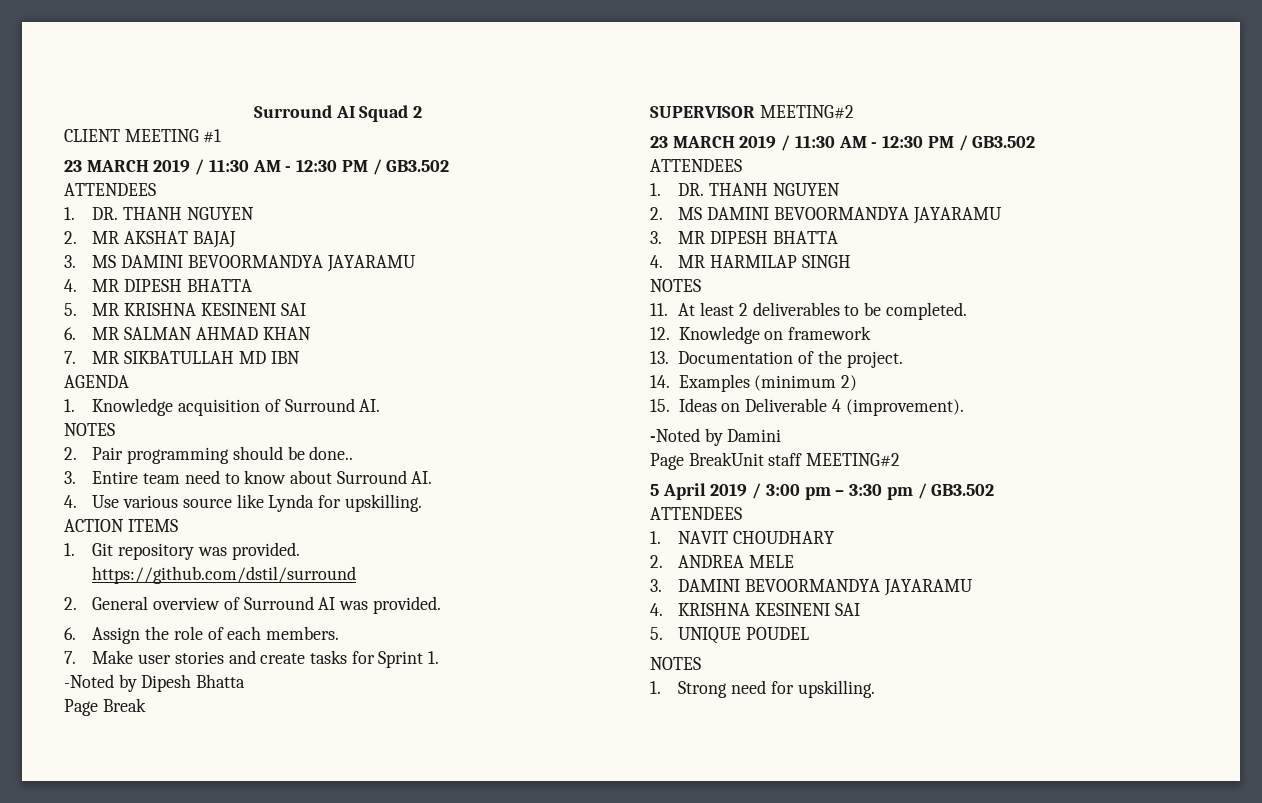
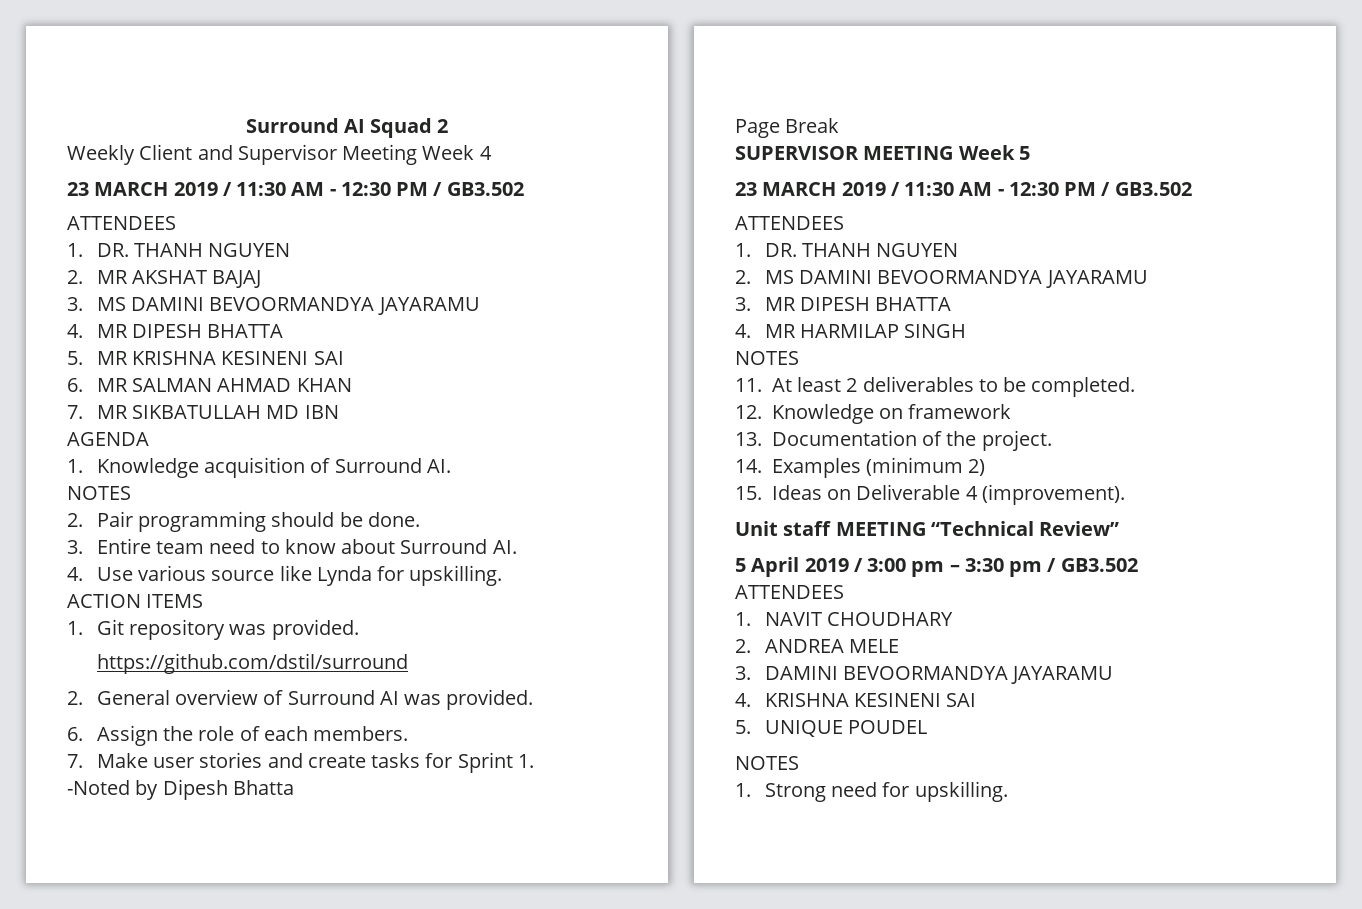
[64,129,222,143] CLIENT MEETING #1 -> [67,144,492,165] Weekly Client and Supervisor Meeting Week 4
[309,446,354,460] done.. -> [367,512,420,527] done.
[759,105,854,119] MEETING#2 -> [863,145,1030,160] MEETING Week 5
[650,428,782,446] [650,452,901,470] -Noted by Damini // Page BreakUnit staff MEETING#2 -> [735,521,1120,536] Unit staff MEETING “Technical Review”

